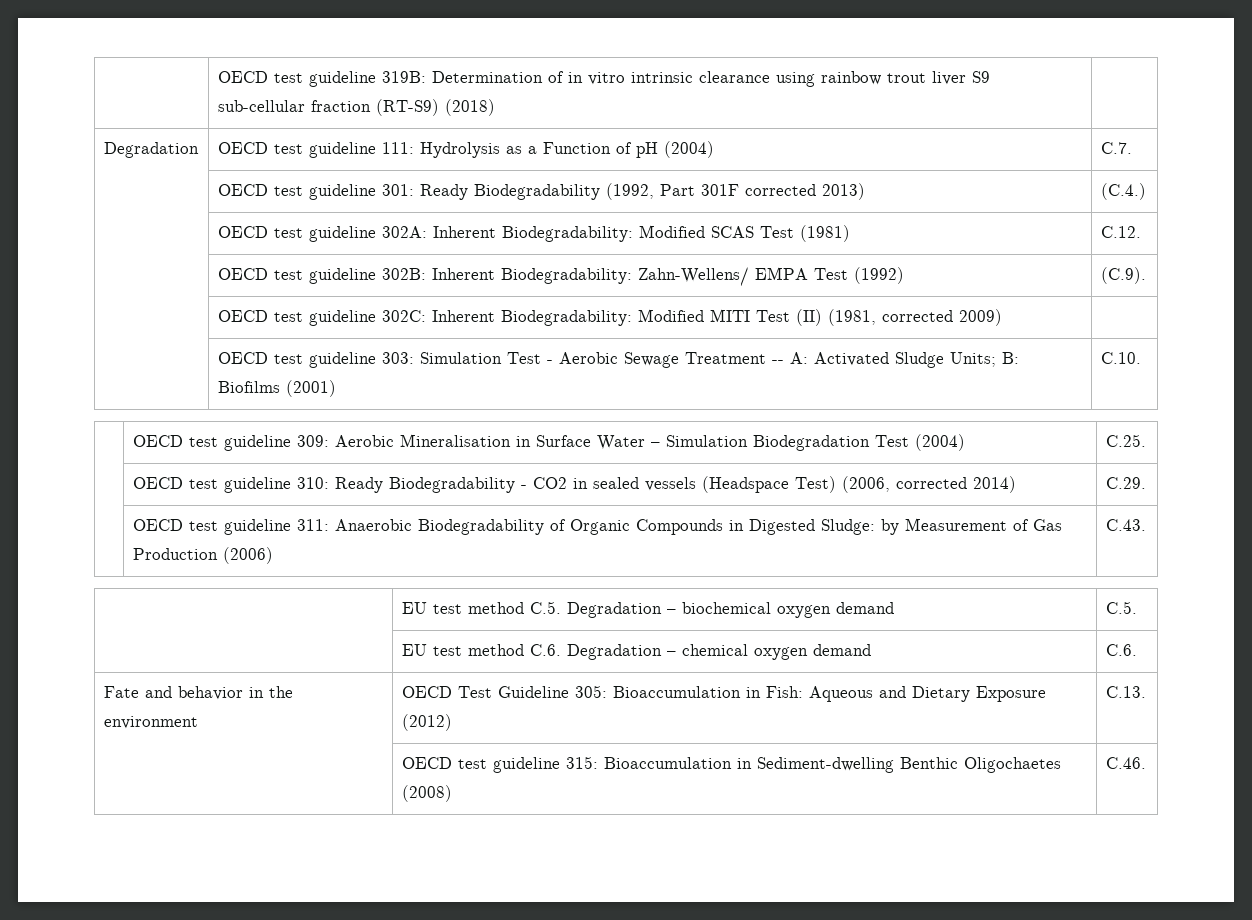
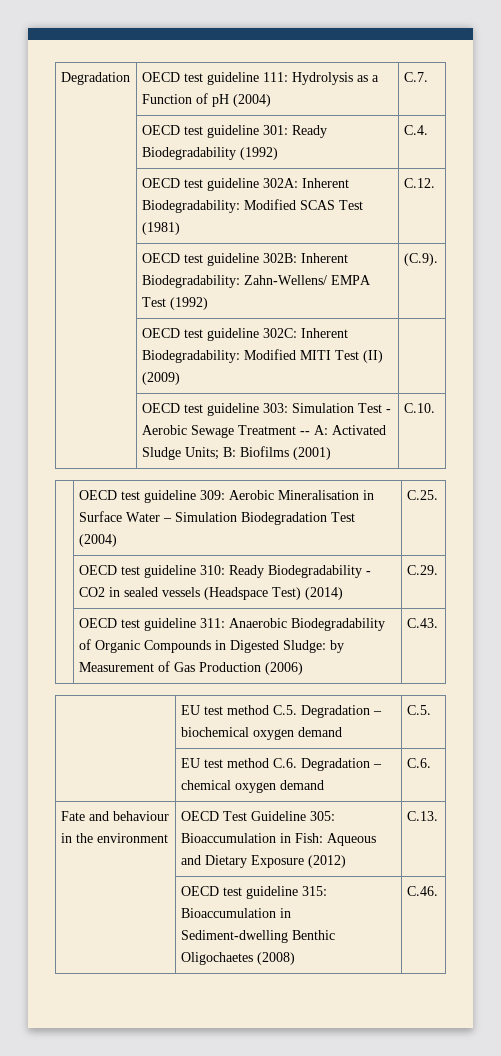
[217,71,990,87] [217,99,495,116] | OECD test guideline 319B: Determination of in vitro intrinsic clearance using rainbow trout liver S9 sub-cellular fraction (RT-S9) (2018) | // -> (60, 78) none
[605,183,865,200] [1100,183,1146,200] (1992, Part 301F corrected 2013) | (C.4.) -> [239,147,278,160] [403,125,428,135] (1992) | C.4.
[827,309,1002,326] (1981, corrected 2009) -> [141,372,180,385] (2009)
[841,476,1016,493] (2006, corrected 2014) -> [304,587,343,600] (2014)
[177,686,243,700] behavior -> [112,811,169,821] behaviour

